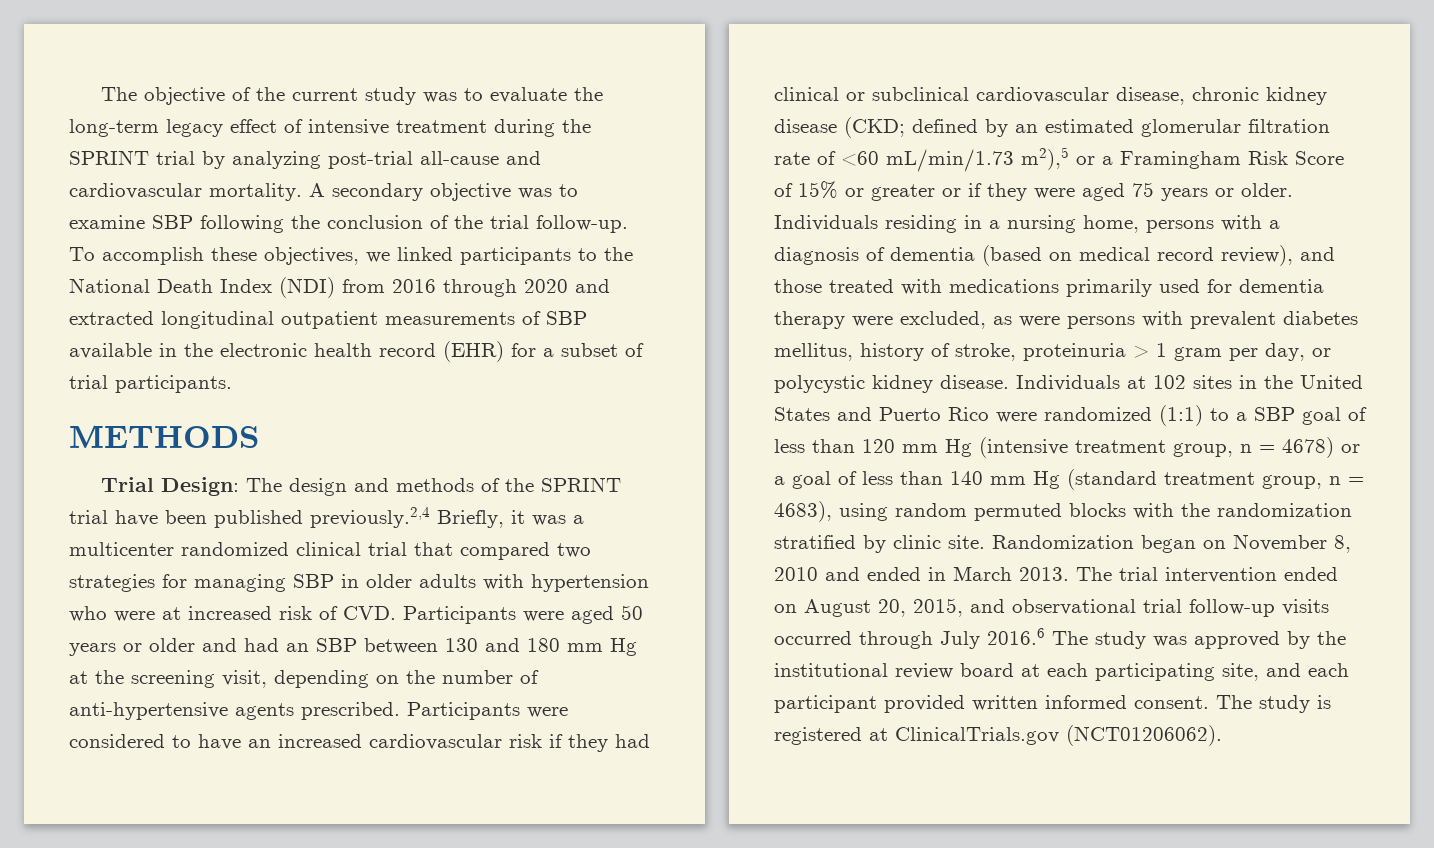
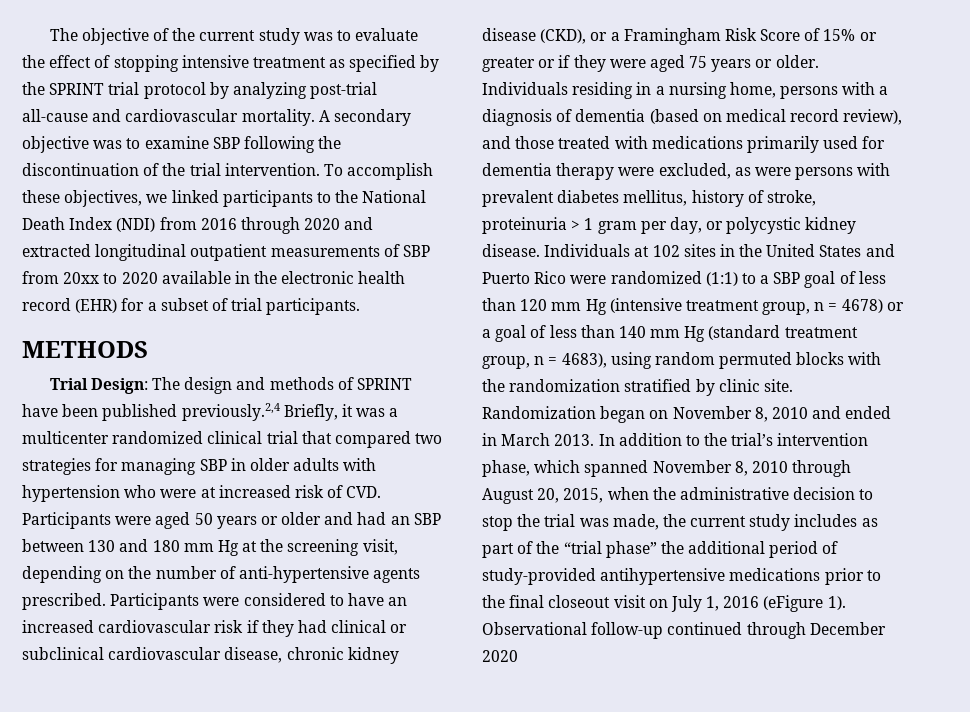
[69,119,223,137] long-term legacy -> (45, 61) none
(303, 126) none -> [113,55,179,72] stopping
[494,119,591,137] [69,150,195,165] during the SPRINT trial -> [329,55,440,72] [22,82,206,99] as specified by the SPRINT trial protocol
[327,215,423,229] conclusion -> [22,163,139,176] discontinuation
[536,215,628,233] follow-up. -> [224,163,320,176] intervention.
(587, 318) none -> [22,271,158,284] from 20xx to 2020
[505,477,622,492] [69,510,108,524] the SPRINT trial -> [357,378,413,390] SPRINT
[844,117,1330,138] [774,147,1069,172] (CKD; defined by an estimated glomerular filtration rate of <60 mL/min/1.73 m2),5 -> [540,29,587,44] (CKD),
[1076,567,1338,583] [774,598,1329,617] [774,628,1346,649] [774,663,1349,681] [774,695,1331,713] [774,725,1222,746] The trial intervention ended on August 20, 2015, and observational trial follow-up visits occurred through July 2016.6 The study was approved by the institutional review board at each participating site, and each participant provided written informed consent. The study is registered at ClinicalTrials.gov (NCT01206062). -> [598,433,869,446] [482,460,852,477] [482,487,874,504] [482,514,878,531] [482,541,839,558] [482,568,881,585] [482,595,846,612] [482,622,886,639] [482,650,518,662] In addition to the trial’s intervention phase, which spanned November 8, 2010 through August 20, 2015, when the administrative decision to stop the trial was made, the current study includes as part of the “trial phase” the additional period of study-provided antihypertensive medications prior to the final closeout visit on July 1, 2016 (eFigure 1). Observational follow-up continued through December 2020

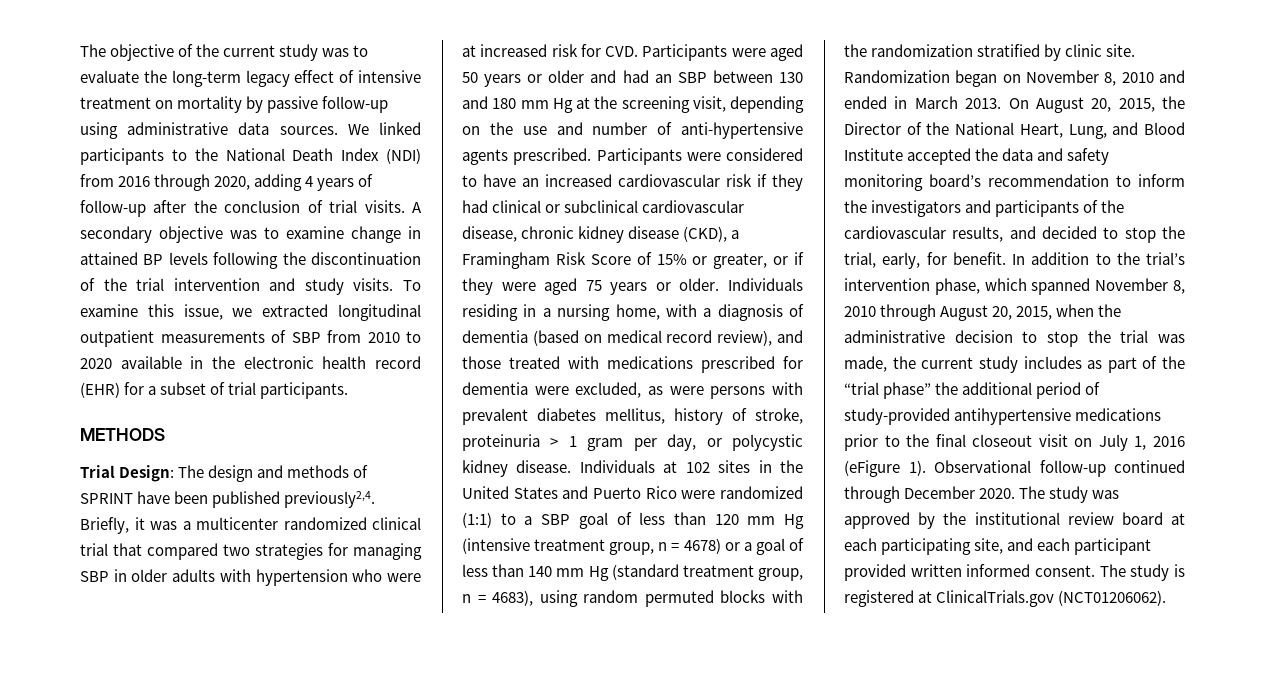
(45, 61) none -> [171,70,290,87] long-term legacy
[113,55,179,72] stopping -> (355, 76) none
[329,55,440,72] [22,82,378,99] [22,109,411,126] [22,136,342,153] [22,163,434,180] [22,190,168,207] as specified by the SPRINT trial protocol by analyzing post-trial all-cause and cardiovascular mortality. A secondary objective was to examine SBP following the discontinuation of the trial intervention. To accomplish these objectives, we -> [155,96,389,113] [80,122,369,139] on mortality by passive follow-up using administrative data sources. We
[304,217,374,230] 2020 and -> [214,174,374,191] [80,200,423,217] [80,226,421,243] [80,252,421,269] [80,278,421,295] [80,304,253,320] 2020, adding 4 years of follow-up after the conclusion of trial visits. A secondary objective was to examine change in attained BP levels following the discontinuation of the trial intervention and study visits. To examine this issue, we
[63,272,100,284] 20xx -> [367,332,400,343] 2010
[181,403,280,421] previously.2,4 -> [284,491,376,508] previously2,4.
[327,485,344,498] of -> [580,44,601,57] for
(152, 572) none -> [522,122,583,135] use and
[590,32,608,41] or -> (728, 234) none
[482,57,535,72] greater -> [713,253,768,269] greater,
[780,86,839,99] persons -> (660, 312) none
[746,136,859,153] primarily used -> [701,356,775,373] prescribed
[556,163,615,180] therapy -> (528, 388) none
(595, 440) none -> [1008,96,1185,113] [844,122,1185,139] [844,148,1110,165] [844,174,1185,191] [844,200,1125,217] [844,226,1185,243] [844,252,1006,269] On August 20, 2015, the Director of the National Heart, Lung, and Blood Institute accepted the data and safety monitoring board’s recommendation to inform the investigators and participants of the cardiovascular results, and decided to stop the trial, early, for benefit.
[482,650,518,662] 2020 -> [979,486,1120,503] [844,512,1185,529] [844,538,1152,555] [844,564,1185,581] [844,590,1167,607] 2020. The study was approved by the institutional review board at each participating site, and each participant provided written informed consent. The study is registered at ClinicalTrials.gov (NCT01206062).

